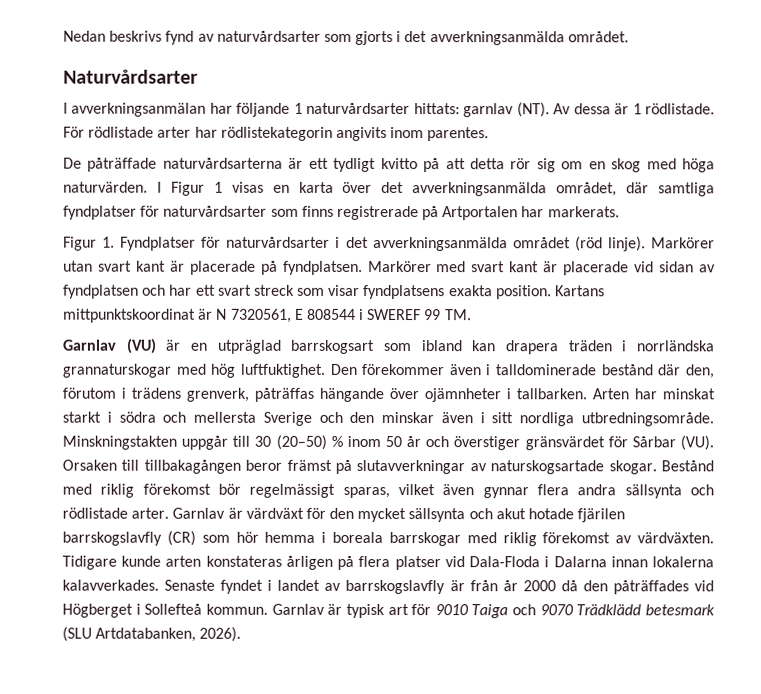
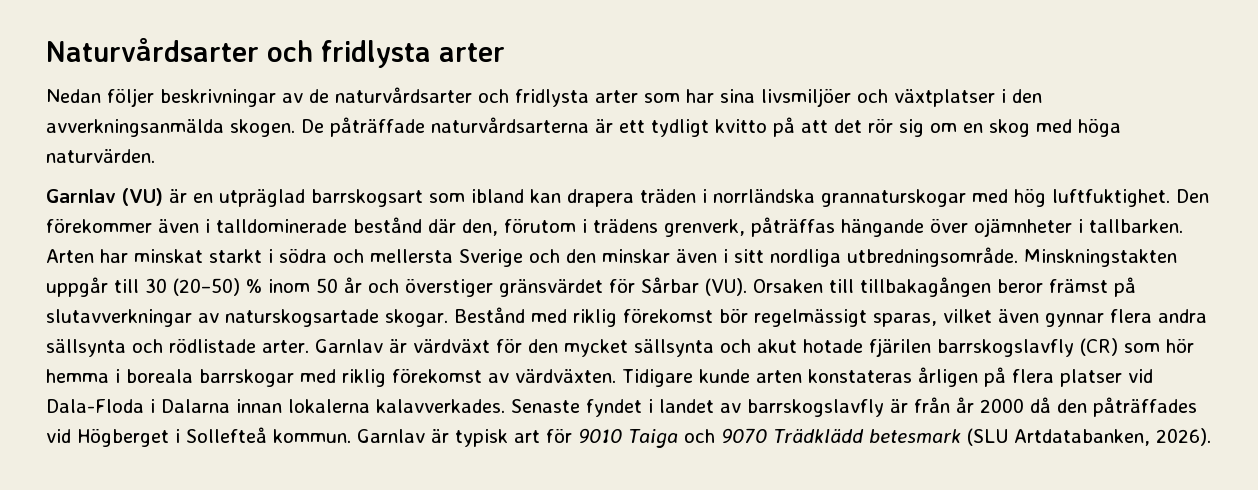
[63,30,629,46] [63,69,198,84] [63,102,715,118] [63,126,490,142] Nedan beskrivs fynd av naturvårdsarter som gjorts i det avverkningsanmälda området. // Naturvårdsarter // I avverkningsanmälan har följande 1 naturvårdsarter hittats: garnlav (NT). Av dessa är 1 rödlistade. För rödlistade arter har rödlistekategorin angivits inom parentes. // -> [46,38,505,68] [46,87,1042,107] [46,119,295,137] Naturvårdsarter och fridlysta arter // Nedan följer beskrivningar av de naturvårdsarter och fridlysta arter som har sina livsmiljöer och växtplatser i den avverkningsanmälda skogen.
[469,158,505,170] detta -> [834,119,862,133] det
[156,181,715,197] [63,205,620,221] [63,236,716,252] [63,260,716,276] [63,284,606,300] [63,308,472,323] I Figur 1 visas en karta över det avverkningsanmälda området, där samtliga fyndplatser för naturvårdsarter som finns registrerade på Artportalen har markerats. // Figur 1. Fyndplatser för naturvårdsarter i det avverkningsanmälda området (röd linje). Markörer utan svart kant är placerade på fyndplatsen. Markörer med svart kant är placerade vid sidan av fyndplatsen och har ett svart streck som visar fyndplatsens exakta position. Kartans mittpunktskoordinat är N 7320561, E 808544 i SWEREF 99 TM. -> (155, 156) none

